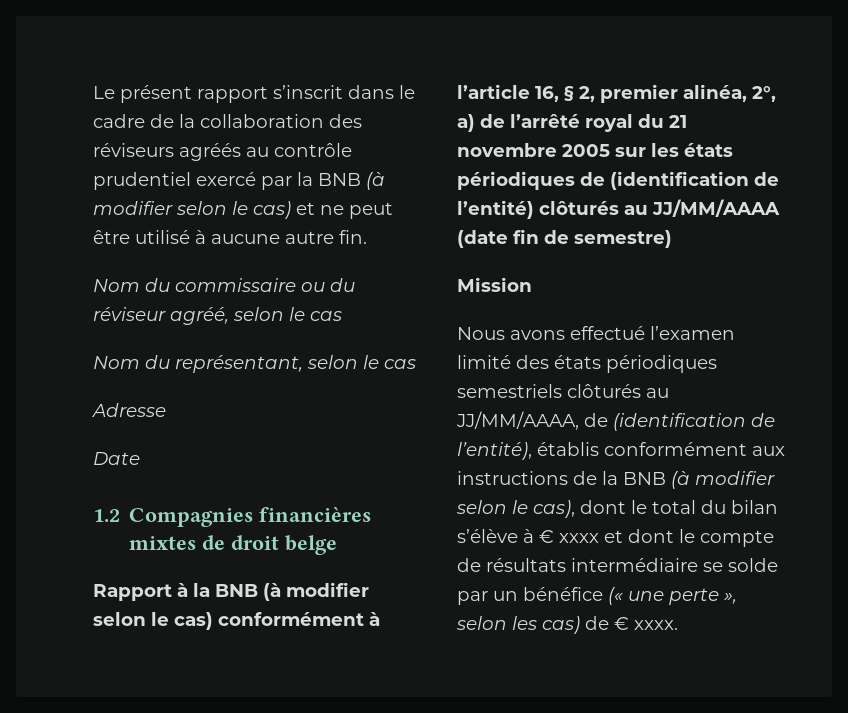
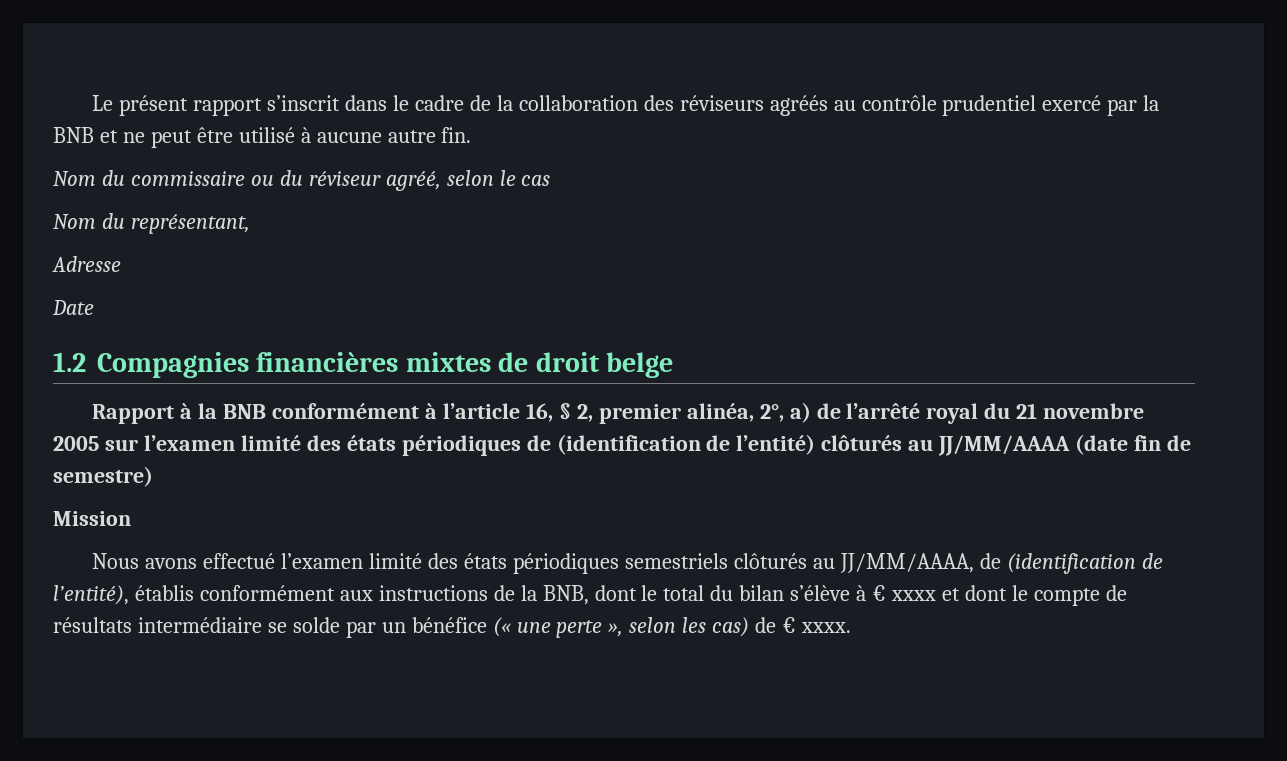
[366,172,385,190] [93,201,291,219] (à modifier selon le cas) -> (94, 135) none
[307,355,416,369] selon le cas -> (250, 224) none
[263,582,369,601] [93,612,213,630] (à modifier selon le cas) -> (267, 411) none
[651,143,679,157] les -> [143,435,341,451] l’examen limité des
[623,471,775,489] [456,500,575,518] BNB (à modifier selon le cas), -> [542,585,589,605] BNB,

